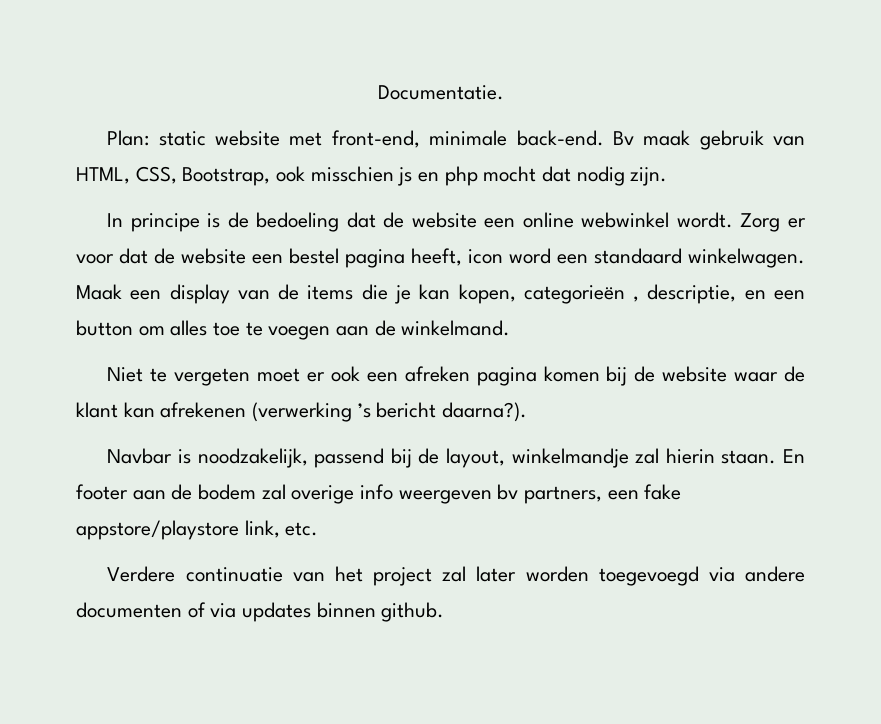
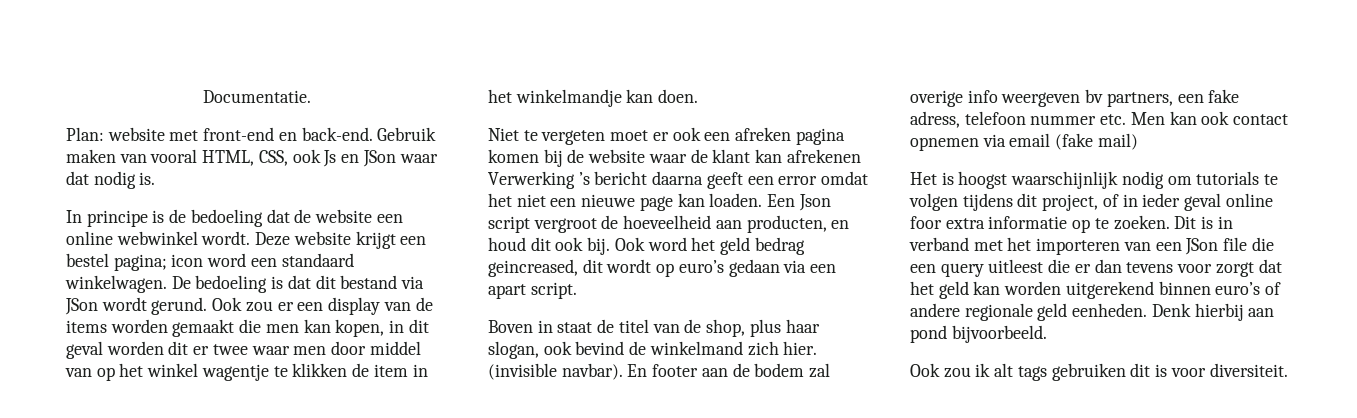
[158,131,206,146] static -> (104, 134) none
[331,130,805,150] [76,166,537,186] front-end, minimale back-end. Bv maak gebruik van HTML, CSS, Bootstrap, ook misschien js en php mocht -> [203,127,437,141] [66,149,438,167] front-end en back-end. Gebruik maken van vooral HTML, CSS, ook Js en JSon waar
[630,167,668,186] zijn. -> [139,172,156,185] is.
[740,213,806,232] [76,248,462,268] Zorg er voor dat de website een bestel pagina heeft, -> [255,231,427,249] [66,253,167,271] Deze website krijgt een bestel pagina;
[76,284,122,300] Maak -> [171,275,425,293] [65,297,294,315] De bedoeling is dat dit bestand via JSon wordt gerund. Ook zou er
[361,284,806,304] [76,320,511,340] die je kan kopen, categorieën , descriptie, en een button om alles toe te voegen aan de winkelmand. -> [110,319,429,337] [66,341,421,359] [65,363,428,381] [488,89,699,107] worden gemaakt die men kan kopen, in dit geval worden dit er twee waar men door middel van op het winkel wagentje te klikken de item in het winkelmandje kan doen.
[252,402,353,422] (verwerking -> [488,171,575,189] Verwerking
[442,402,528,422] [107,448,777,468] daarna?). // Navbar is noodzakelijk, passend bij de layout, winkelmandje zal hierin staan. -> [652,171,869,189] [488,193,831,211] [488,215,850,233] [488,237,805,255] [488,259,837,277] [488,282,577,299] [488,319,820,337] [488,341,818,359] [488,363,623,380] daarna geeft een error omdat het niet een nieuwe page kan loaden. Een Json script vergroot de hoeveelheid aan producten, en houd dit ook bij. Ook word het geld bedrag geincreased, dit wordt op euro’s gedaan via een apart script. // Boven in staat de titel van de shop, plus haar slogan, ook bevind de winkelmand zich hier. (invisible navbar).
[76,520,319,540] [107,566,805,586] [76,602,445,622] appstore/playstore link, etc. // Verdere continuatie van het project zal later worden toegevoegd via andere documenten of via updates binnen github. -> [910,111,1289,128] [910,133,1138,151] [910,171,1279,189] [909,193,1273,211] [910,215,1233,233] [909,237,1274,255] [910,259,1282,277] [910,281,1282,299] [910,303,1275,321] [910,325,1047,343] [910,363,1288,381] adress, telefoon nummer etc. Men kan ook contact opnemen via email (fake mail) // Het is hoogst waarschijnlijk nodig om tutorials te volgen tijdens dit project, of in ieder geval online foor extra informatie op te zoeken. Dit is in verband met het importeren van een JSon file die een query uitleest die er dan tevens voor zorgt dat het geld kan worden uitgerekend binnen euro’s of andere regionale geld eenheden. Denk hierbij aan pond bijvoorbeeld. // Ook zou ik alt tags gebruiken dit is voor diversiteit.

